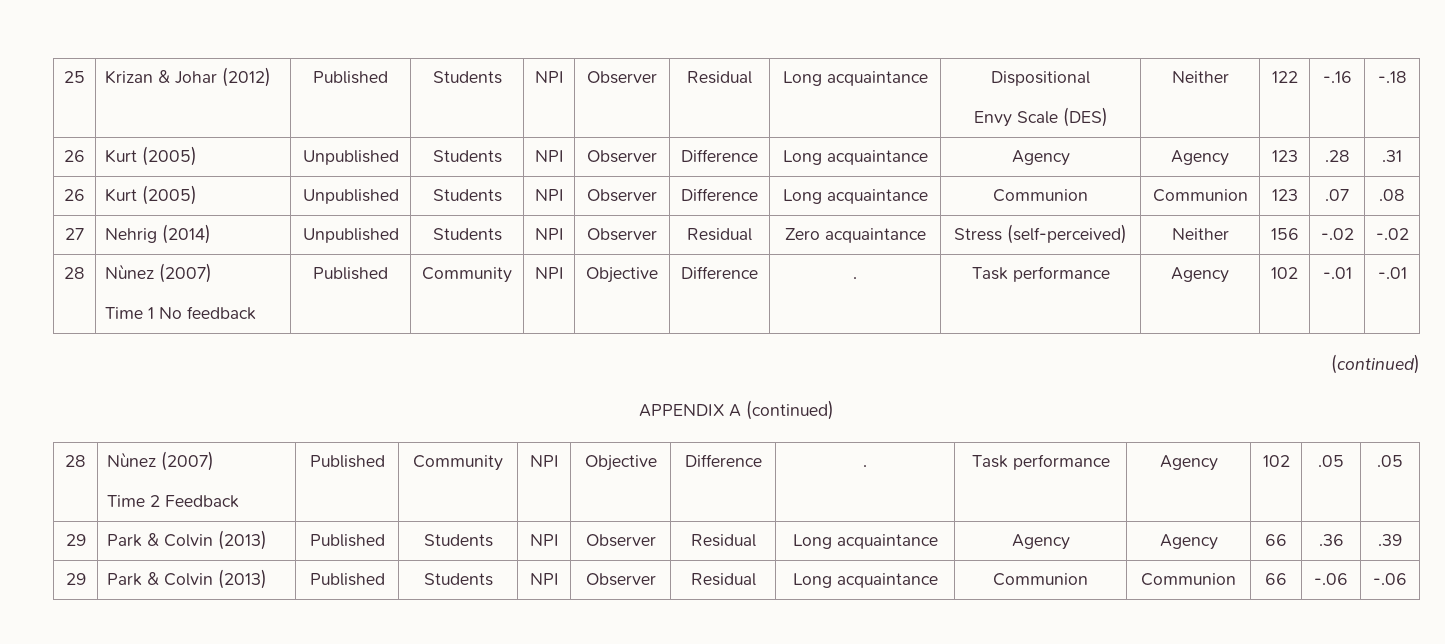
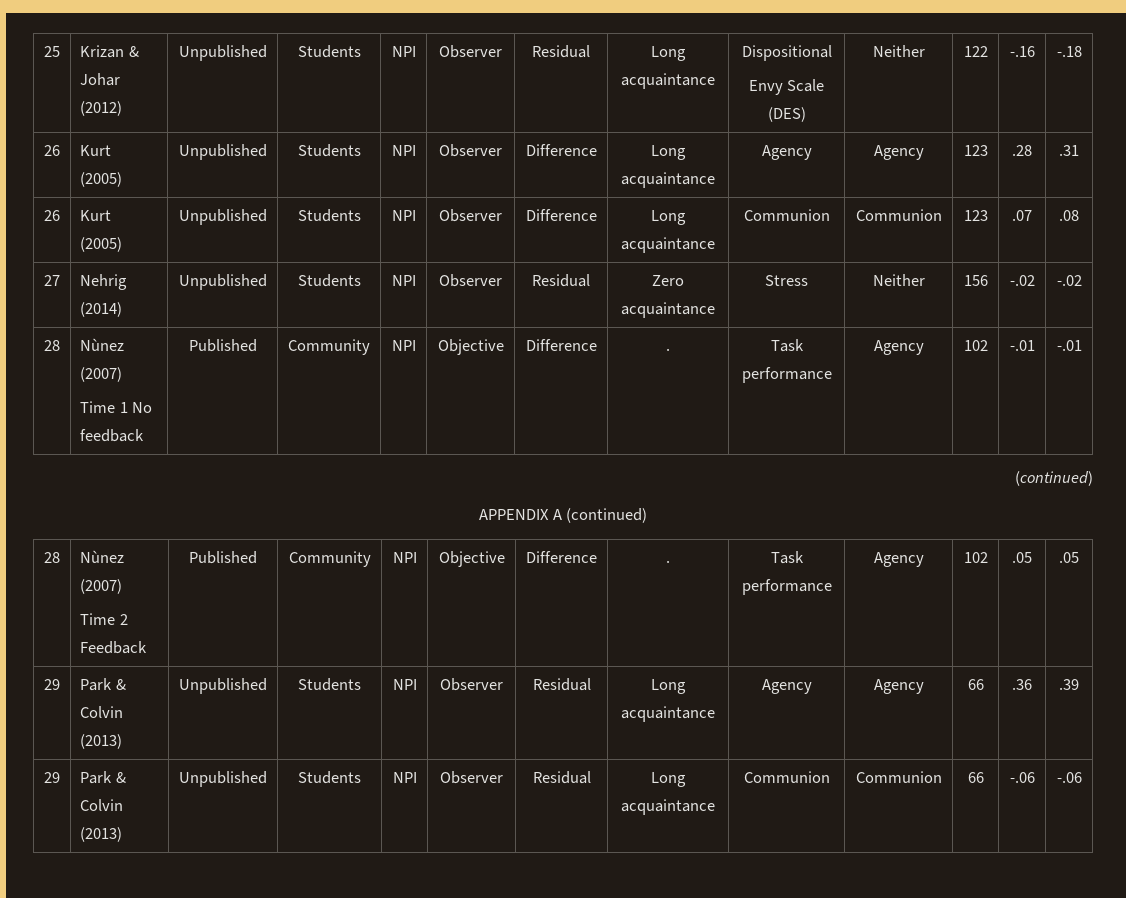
[313,71,388,84] Published -> [178,45,267,61] Unpublished
[1007,224,1127,244] (self-perceived) -> (808, 280) none
[309,534,385,547] Published -> [179,678,267,694] Unpublished
[309,573,385,586] Published -> [179,771,267,787] Unpublished

